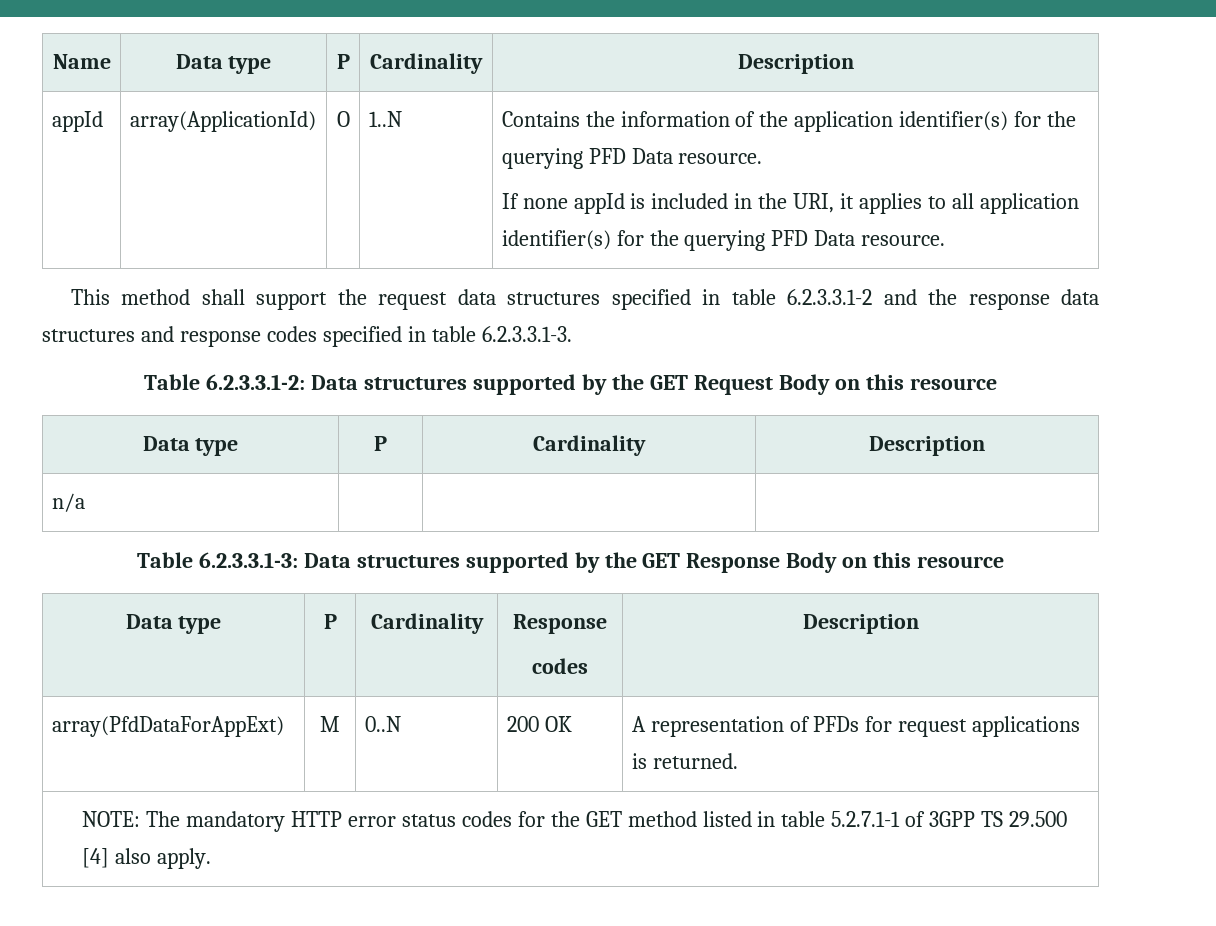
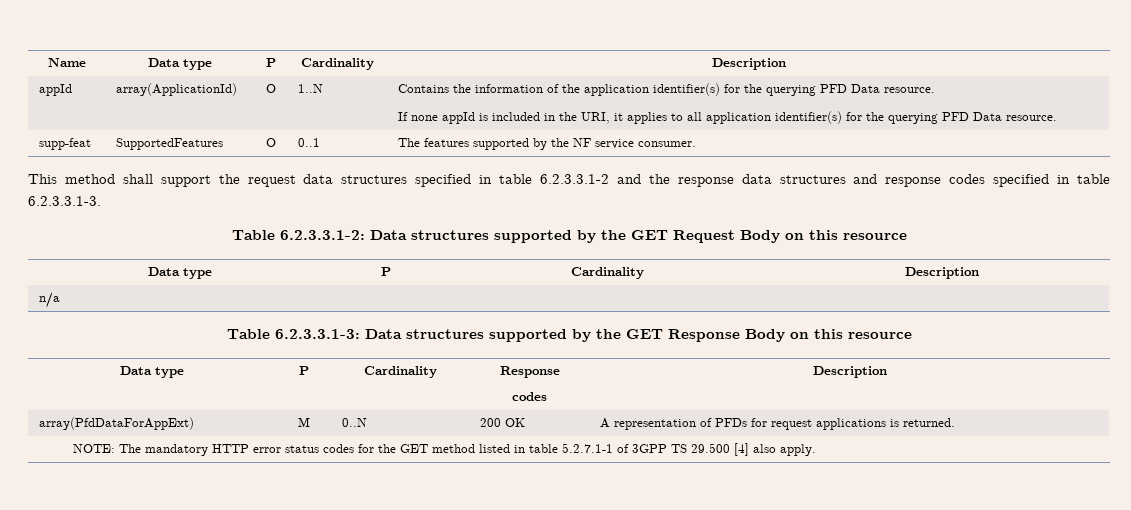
(946, 240) none -> [38,138,91,150] [115,138,223,150] [266,138,276,147] [297,138,320,147] [397,138,696,150] // supp-feat | SupportedFeatures | O | 0..1 | The features supported by the NF service consumer.

